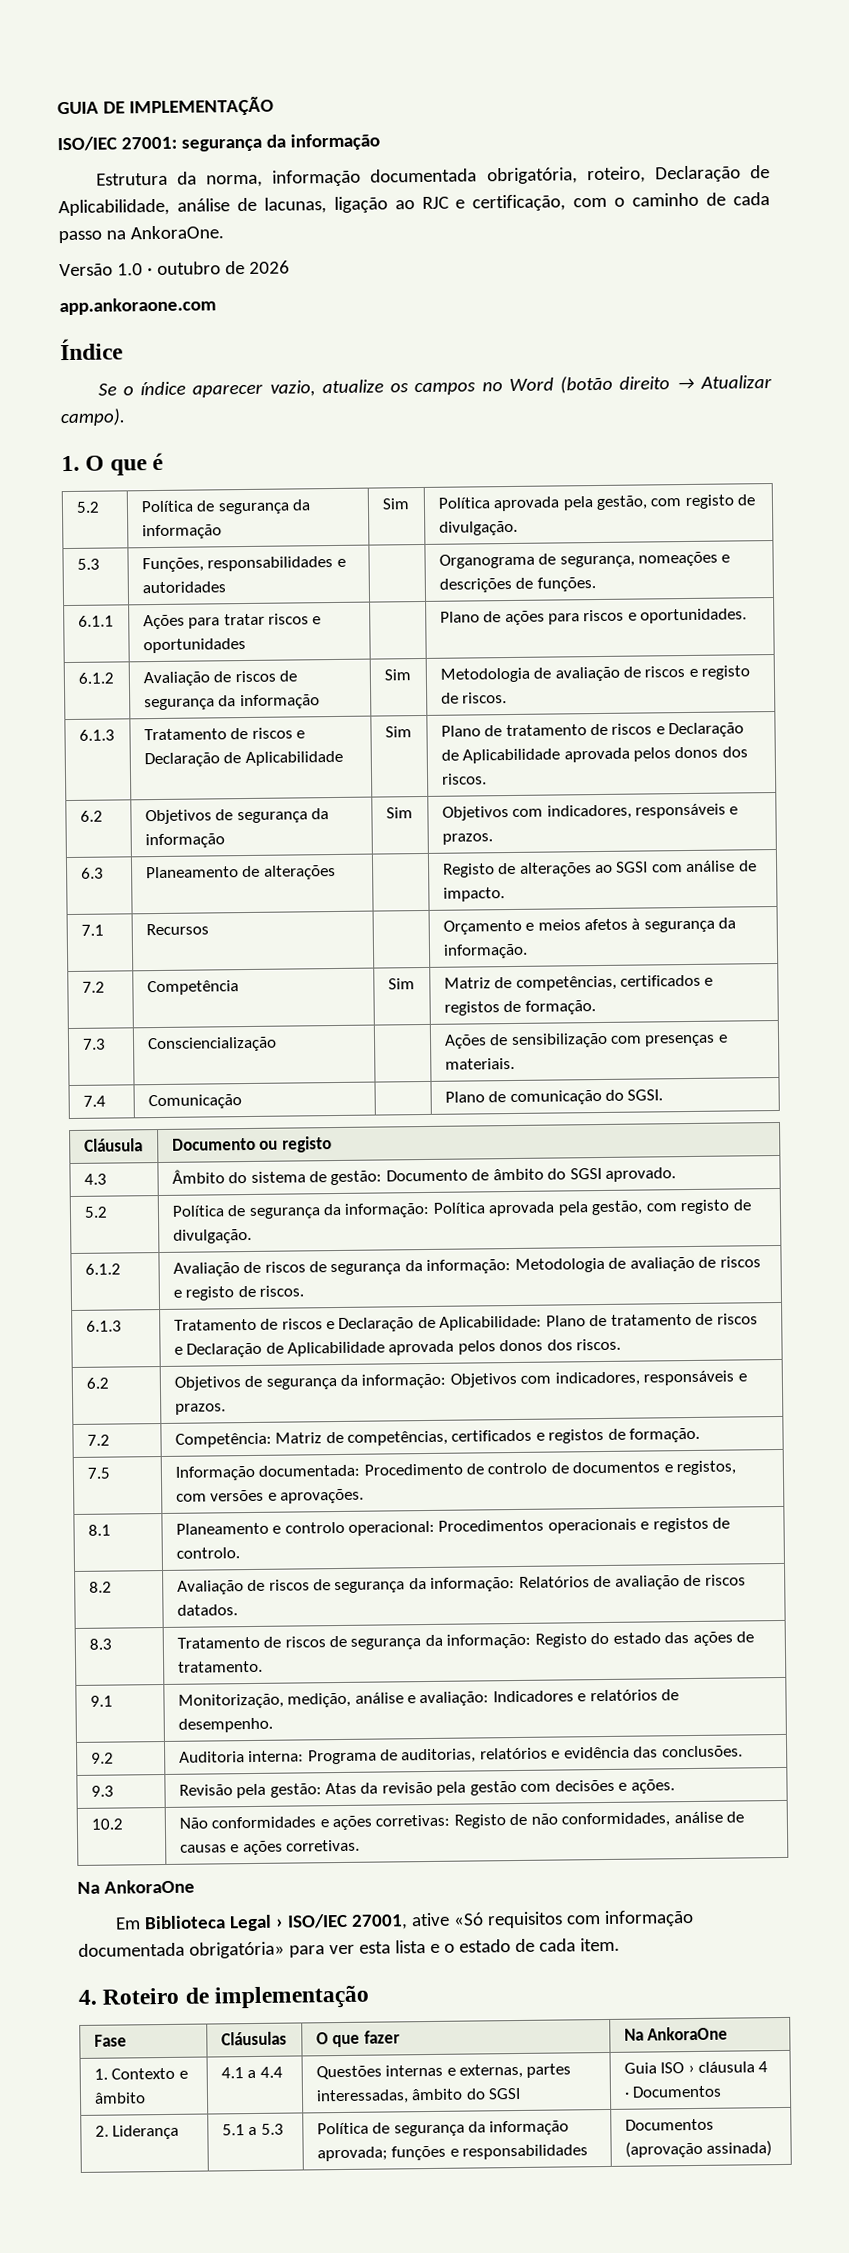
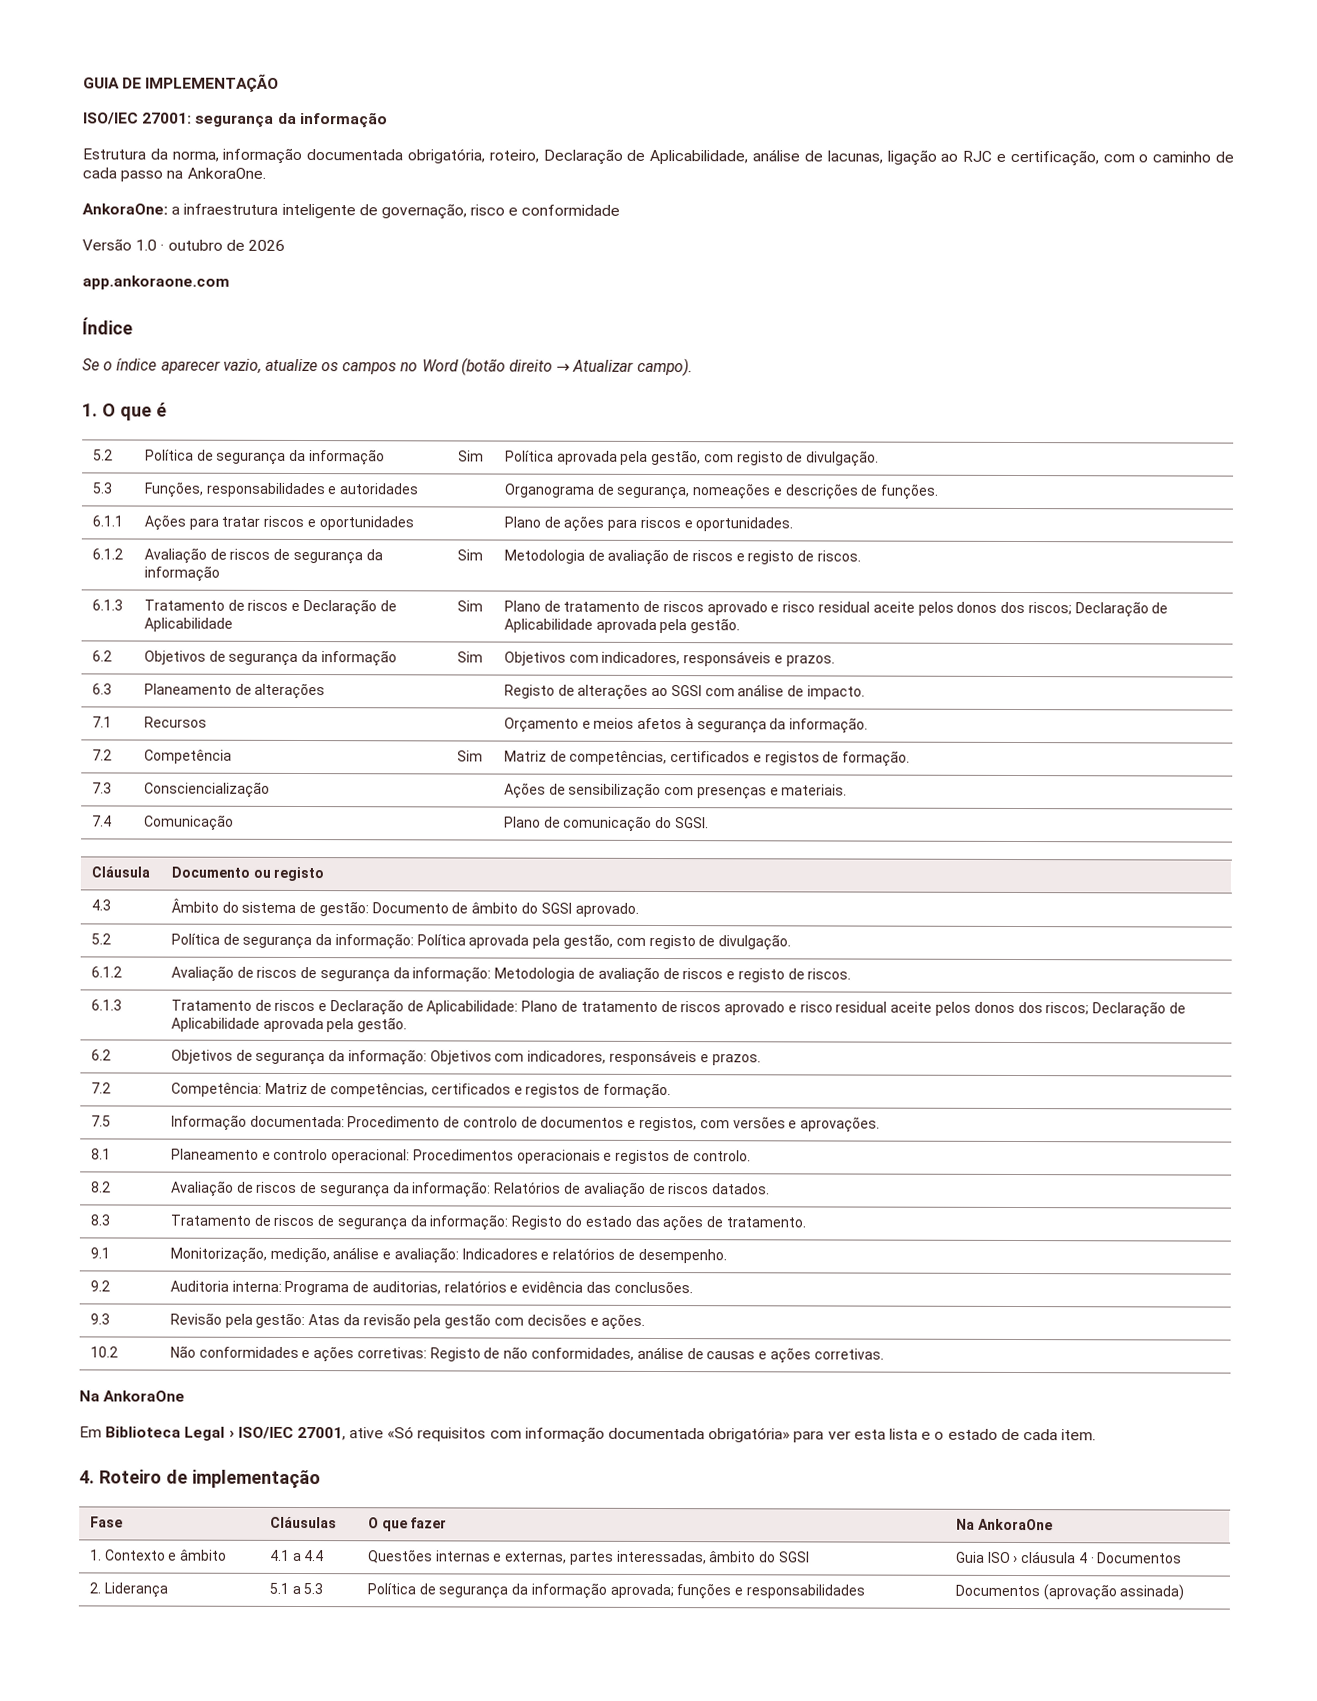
(224, 232) none -> [82,203,621,220] // AnkoraOne: a infraestrutura inteligente de governação, risco e conformidade
[655,722,745,738] [440,746,748,764] [440,773,487,785] e Declaração de Aplicabilidade aprovada pelos donos dos riscos. -> [706,601,1169,618] [503,618,741,634] aprovado e risco residual aceite pelos donos dos riscos; Declaração de Aplicabilidade aprovada pela gestão.
[173,1338,622,1358] e Declaração de Aplicabilidade aprovada pelos donos dos riscos. -> [724,1001,1186,1018] [170,1017,408,1033] aprovado e risco residual aceite pelos donos dos riscos; Declaração de Aplicabilidade aprovada pela gestão.

